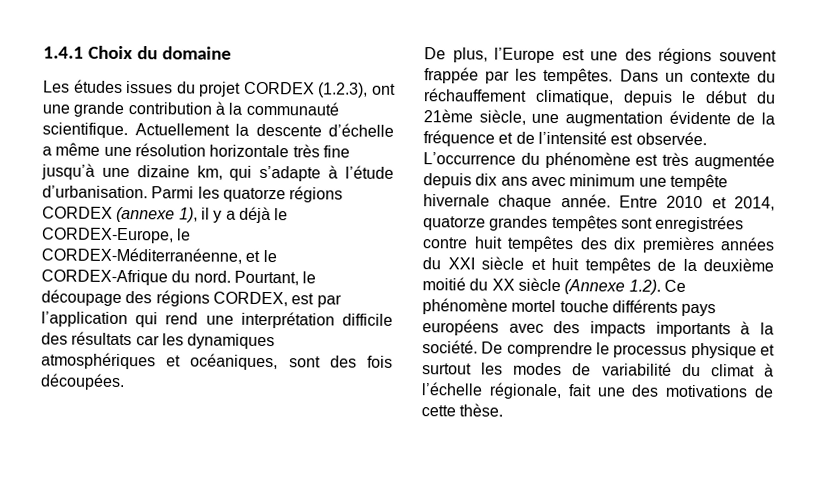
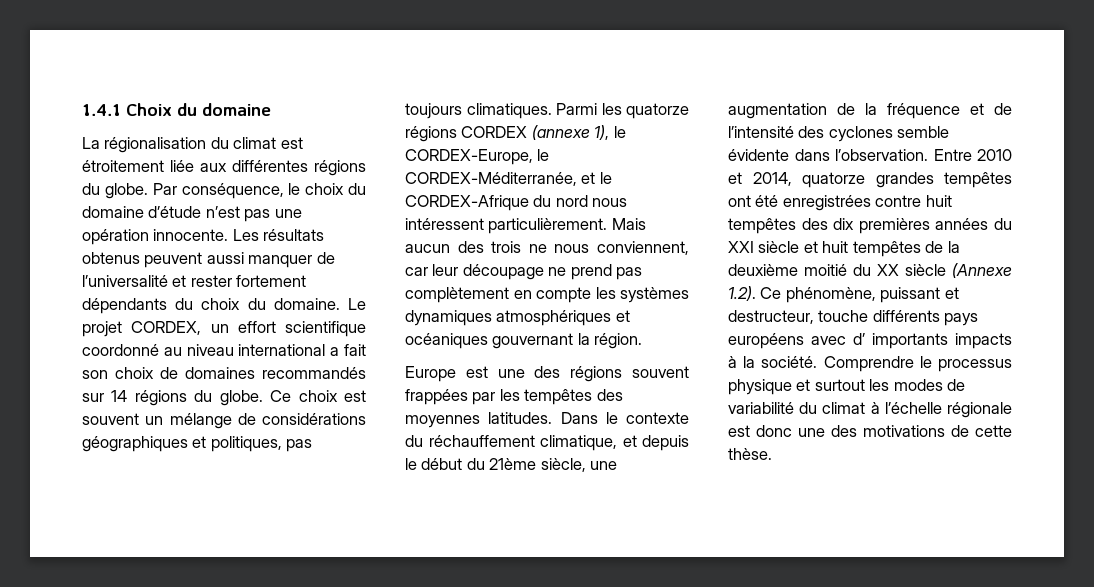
[43,79,396,98] [42,101,339,118] [42,122,394,139] [42,142,350,158] [41,163,394,182] [42,185,148,199] Les études issues du projet CORDEX (1.2.3), ont une grande contribution à la communauté scientifique. Actuellement la descente d’échelle a même une résolution horizontale très fine jusqu’à une dizaine km, qui s’adapte à l’étude d’urbanisation. -> [82,137,303,153] [82,160,366,176] [82,183,366,199] [82,206,302,222] [82,229,325,245] [82,252,335,268] [82,275,307,287] [82,298,367,314] [82,321,366,337] [82,344,367,356] [82,367,366,379] [82,390,366,406] [82,413,366,429] [82,436,313,452] [405,103,552,119] La régionalisation du climat est étroitement liée aux différentes régions du globe. Par conséquence, le choix du domaine d’étude n’est pas une opération innocente. Les résultats obtenus peuvent aussi manquer de l’universalité et rester fortement dépendants du choix du domaine. Le projet CORDEX, un effort scientifique coordonné au niveau international a fait son choix de domaines recommandés sur 14 régions du globe. Ce choix est souvent un mélange de considérations géographiques et politiques, pas toujours climatiques.
[200,206,271,224] il y a déjà -> (610, 132) none
[41,247,242,264] CORDEX-Méditerranéenne, -> [405,172,577,186] CORDEX-Méditerranée,
[193,270,317,286] [41,289,342,308] [41,311,393,329] [41,331,276,350] [41,352,393,371] [40,373,125,391] [424,47,556,64] nord. Pourtant, le découpage des régions CORDEX, est par l’application qui rend une interprétation difficile des résultats car les dynamiques atmosphériques et océaniques, sont des fois découpées. // De plus, l’Europe -> [555,195,628,207] [405,218,646,234] [405,241,689,255] [405,264,643,280] [405,287,689,303] [405,310,630,326] [405,333,643,349] [405,366,456,382] nord nous intéressent particulièrement. Mais aucun des trois ne nous conviennent, car leur découpage ne prend pas complètement en compte les systèmes dynamiques atmosphériques et océaniques gouvernant la région. // Europe
[424,67,479,84] frappée -> [405,389,468,405] frappées
[543,67,684,85] tempêtes. Dans un -> [524,389,623,405] [405,412,618,428] tempêtes des moyennes latitudes. Dans le
(614, 97) none -> [622,435,637,447] et
[668,110,731,125] évidente -> (827, 111) none
[610,131,707,146] [423,151,775,170] [423,173,728,191] [423,194,611,211] est observée. L’occurrence du phénomène est très augmentée depuis dix ans avec minimum une tempête hivernale chaque année. -> [798,126,950,142] [728,149,928,161] des cyclones semble évidente dans l’observation.
[620,217,653,229] sont -> [728,195,779,207] ont été
[422,298,557,315] phénomène mortel -> [785,287,959,303] [728,310,814,324] phénomène, puissant et destructeur,
[553,321,731,338] des impacts importants -> [853,333,1012,349] d’ importants impacts
[481,341,593,358] De comprendre -> [823,356,914,372] Comprendre
[488,382,592,400] régionale, fait -> [947,402,1012,418] [728,425,792,437] régionale est donc

